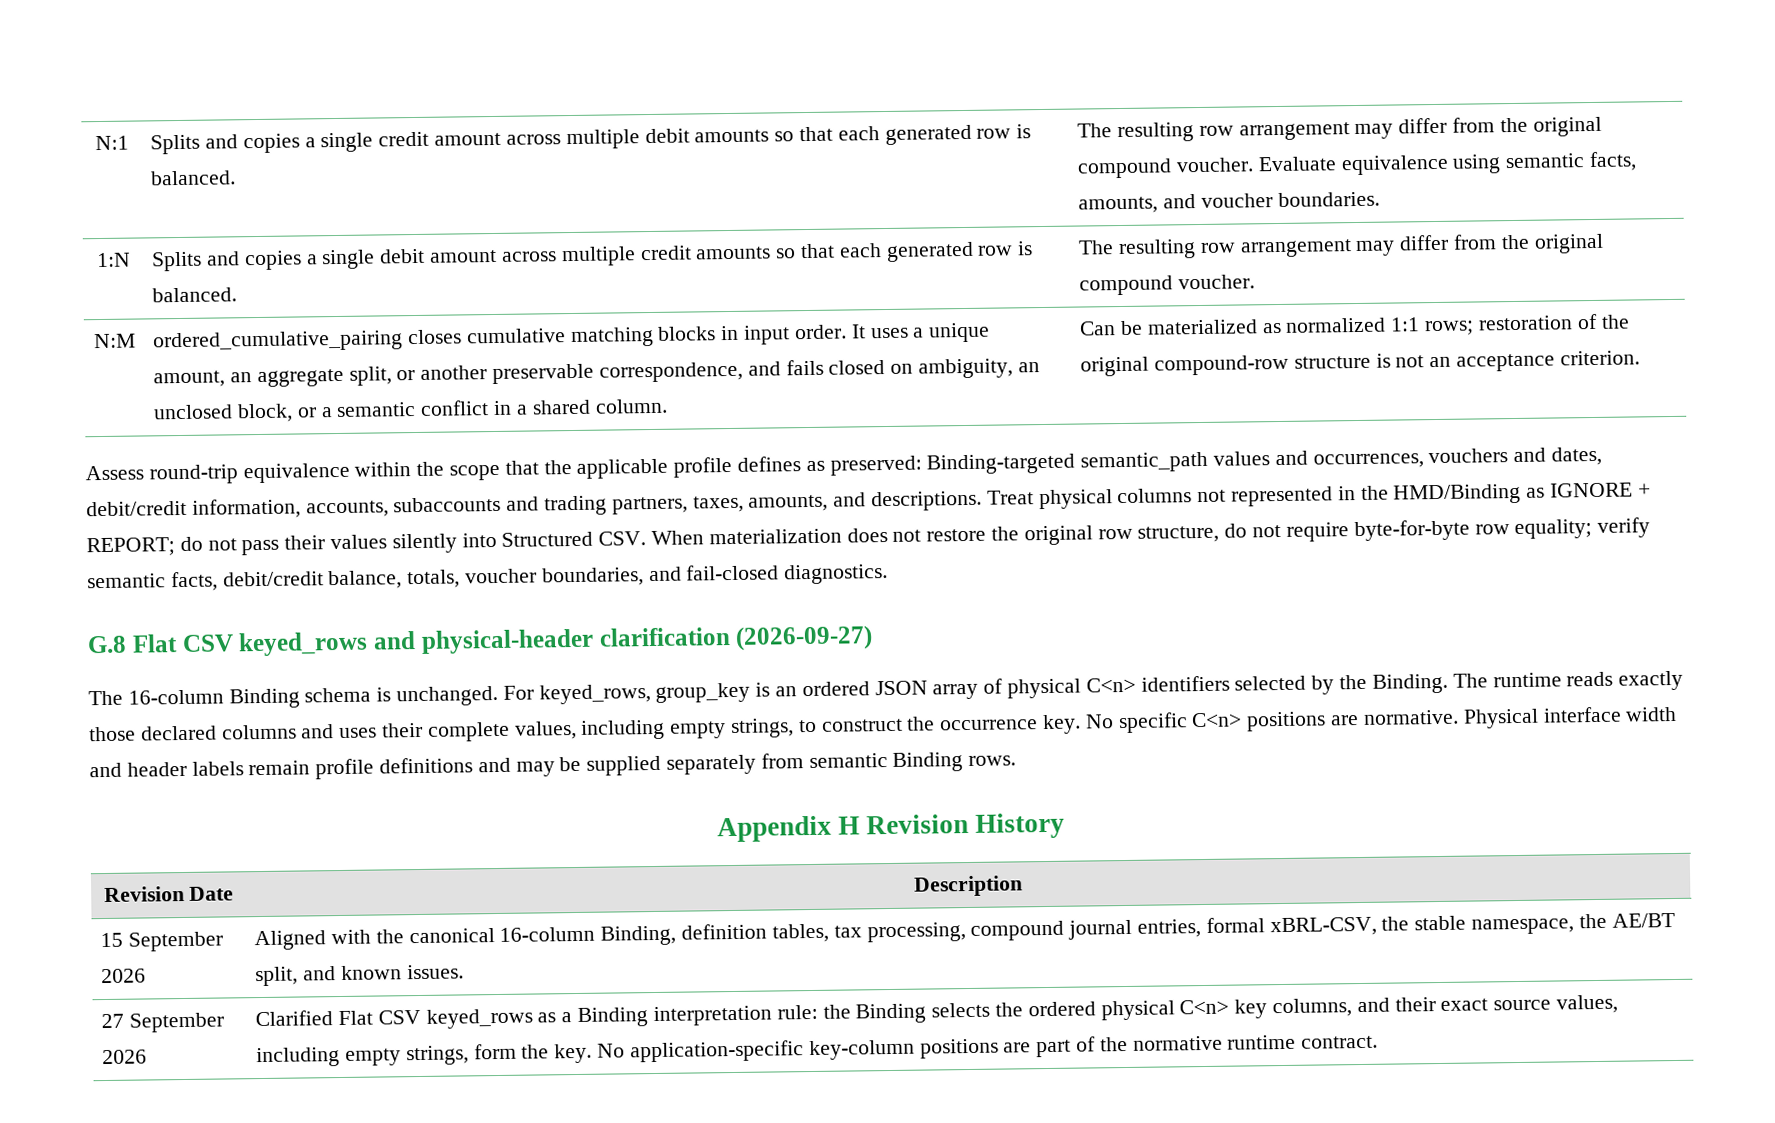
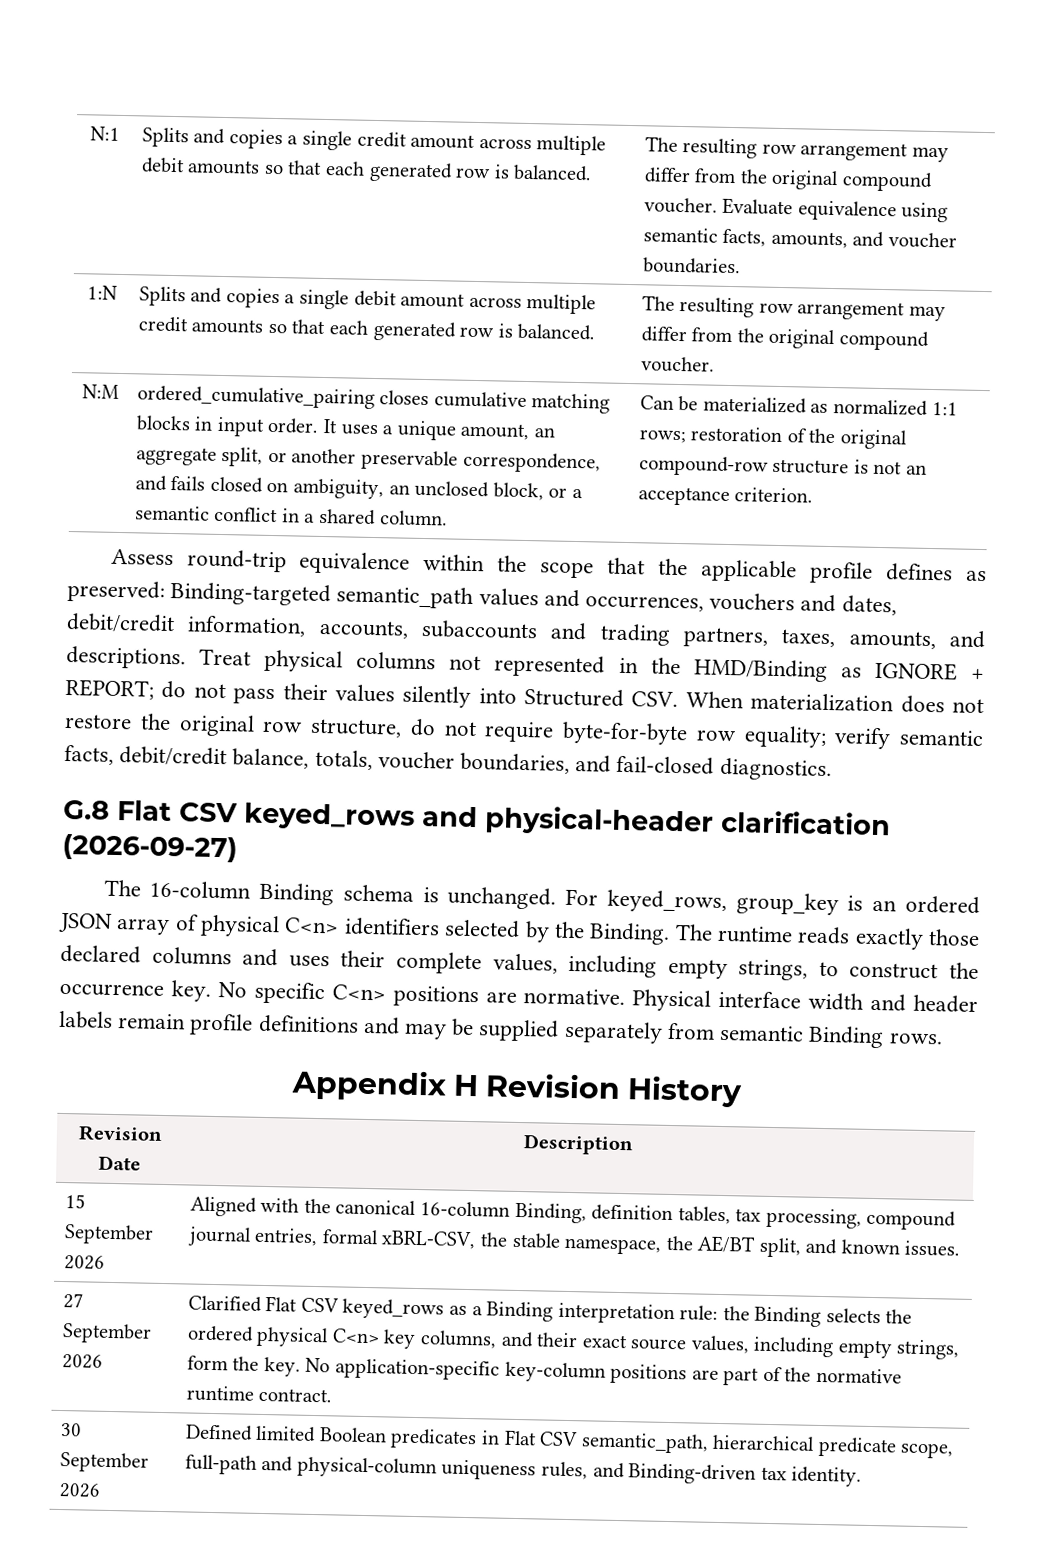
(1379, 1042) none -> [59,1422,82,1437] [59,1451,149,1473] [58,1482,101,1498] [184,1424,954,1459] [184,1454,863,1487] // 30 September 2026 | Defined limited Boolean predicates in Flat CSV semantic_path, hierarchical predicate scope, full-path and physical-column uniqueness rules, and Binding-driven tax identity.

